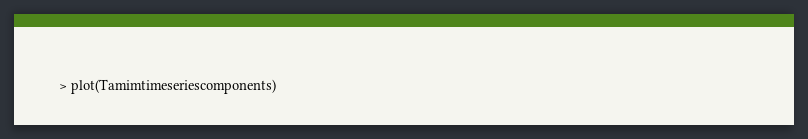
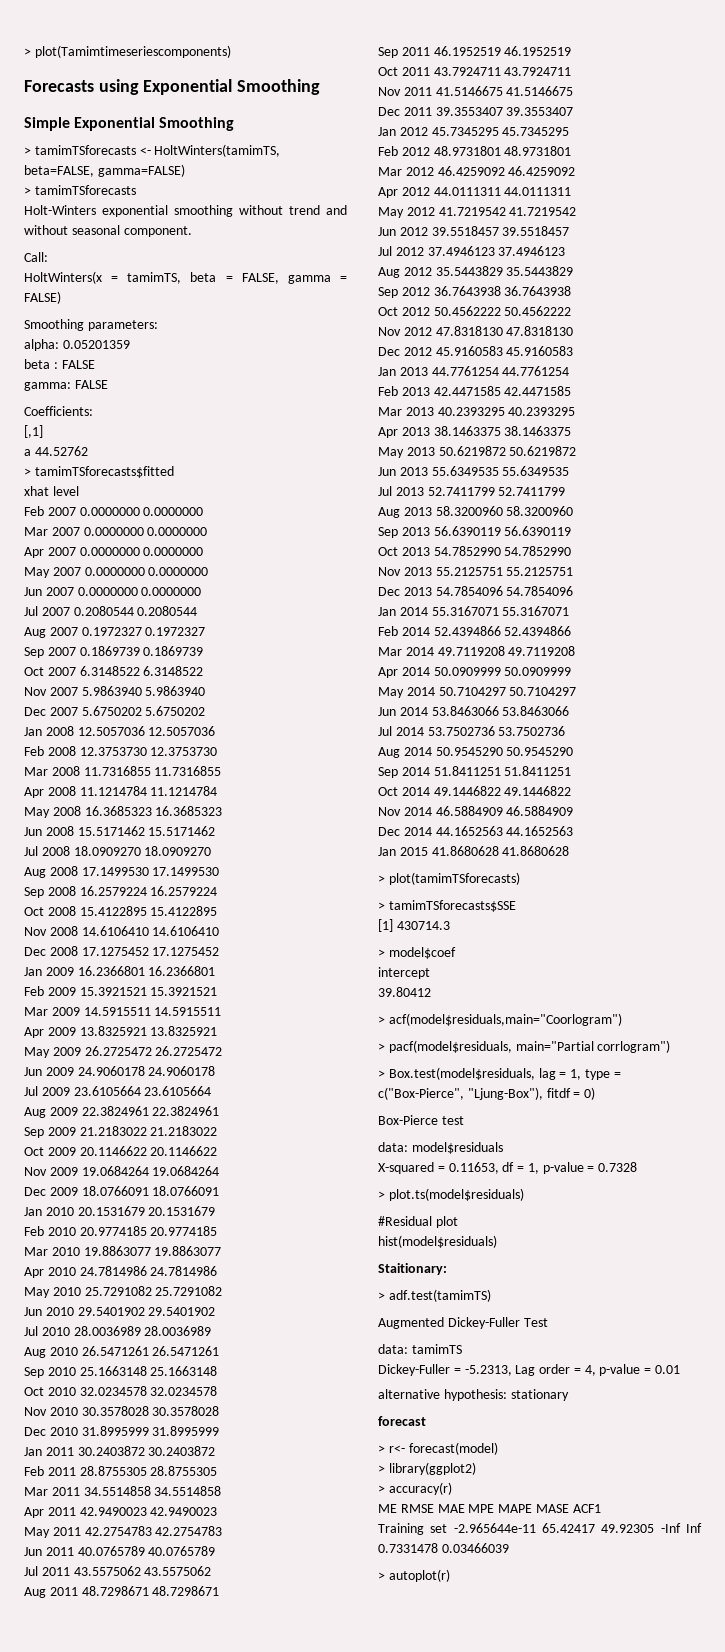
(276, 86) none -> [24,79,321,95] [24,117,235,131] [24,144,281,157] [24,164,185,177] [24,185,136,195] [24,205,347,217] [24,225,192,237] [24,252,48,262] [24,271,347,284] [24,291,61,304] [24,319,158,331] [24,339,130,351] [24,359,95,369] [24,380,108,391] [24,406,93,416] [24,425,43,438] [24,446,88,456] [24,466,174,478] [24,486,79,496] [24,506,204,516] [24,527,208,536] [24,547,204,558] [24,567,209,578] [24,587,202,596] [24,606,198,616] [24,627,206,638] [24,646,204,658] [24,666,204,676] [24,686,206,696] [24,706,206,716] [24,726,216,736] [24,746,218,756] [24,766,222,776] [24,786,218,798] [24,806,223,818] [24,826,216,836] [24,846,212,856] [24,866,220,878] [24,886,218,898] [24,906,218,916] [24,926,220,936] [24,946,220,956] [24,966,216,976] [24,986,218,996] [24,1007,222,1016] [24,1026,218,1038] [24,1046,223,1058] [24,1066,216,1076] [24,1086,212,1096] [24,1106,220,1118] [24,1126,218,1138] [24,1146,218,1156] [24,1166,220,1176] [24,1186,220,1196] [24,1206,216,1216] [24,1226,218,1236] [24,1246,222,1256] [24,1266,218,1278] [24,1286,223,1298] [24,1307,216,1316] [24,1326,212,1336] [24,1346,220,1358] [24,1366,218,1378] [24,1386,218,1396] [24,1406,220,1416] [24,1426,220,1436] [24,1446,216,1456] [24,1466,218,1476] [24,1486,222,1496] [24,1507,218,1518] [24,1526,223,1538] [24,1546,216,1556] [24,1566,212,1576] [24,1586,220,1598] [378,46,572,58] [378,67,572,76] [378,86,574,96] [378,107,574,116] [378,127,570,136] [378,146,572,156] [378,166,576,176] [378,187,572,198] [378,207,577,218] [378,226,570,236] [378,246,566,256] [378,266,574,278] [378,286,572,298] [378,306,572,316] [378,326,574,336] [378,346,574,356] [378,366,570,376] [378,386,572,396] [378,407,576,416] [378,426,572,438] [378,446,577,458] [378,466,570,476] [378,486,566,496] [378,506,574,518] [378,526,572,538] [378,546,572,556] [378,567,574,576] [378,586,574,596] [378,606,570,616] [378,626,572,636] [378,646,576,656] [378,667,572,678] [378,687,577,698] [378,706,570,716] [378,726,566,736] [378,747,574,758] [378,766,572,778] [378,786,572,796] [378,806,574,816] [378,826,574,836] [378,846,570,856] [378,872,520,885] [378,900,516,912] [378,919,450,932] [378,947,456,959] [378,967,430,979] [378,987,431,997] [378,1013,622,1026] [378,1040,671,1053] [378,1067,621,1080] [378,1087,596,1100] [378,1115,464,1125] [378,1142,503,1154] [378,1162,638,1174] [378,1188,524,1201] [378,1216,458,1228] [378,1235,497,1248] [378,1263,447,1275] [378,1289,491,1302] [378,1317,548,1329] [378,1344,462,1354] [378,1364,681,1376] [378,1389,569,1401] [378,1416,426,1426] [378,1442,498,1455] [378,1462,476,1475] [378,1482,452,1495] [378,1504,601,1513] [378,1523,702,1535] [378,1543,509,1553] [378,1569,450,1582] // Forecasts using Exponential Smoothing // Simple Exponential Smoothing // > tamimTSforecasts <- HoltWinters(tamimTS, beta=FALSE, gamma=FALSE) // > tamimTSforecasts // Holt-Winters exponential smoothing without trend and without seasonal component. // Call: // HoltWinters(x = tamimTS, beta = FALSE, gamma = FALSE) // Smoothing parameters: // alpha: 0.05201359 // beta : FALSE // gamma: FALSE // Coefficients: // [,1] // a 44.52762 // > tamimTSforecasts$fitted // xhat level // Feb 2007 0.0000000 0.0000000 // Mar 2007 0.0000000 0.0000000 // Apr 2007 0.0000000 0.0000000 // May 2007 0.0000000 0.0000000 // Jun 2007 0.0000000 0.0000000 // Jul 2007 0.2080544 0.2080544 // Aug 2007 0.1972327 0.1972327 // Sep 2007 0.1869739 0.1869739 // Oct 2007 6.3148522 6.3148522 // Nov 2007 5.9863940 5.9863940 // Dec 2007 5.6750202 5.6750202 // Jan 2008 12.5057036 12.5057036 // Feb 2008 12.3753730 12.3753730 // Mar 2008 11.7316855 11.7316855 // Apr 2008 11.1214784 11.1214784 // May 2008 16.3685323 16.3685323 // Jun 2008 15.5171462 15.5171462 // Jul 2008 18.0909270 18.0909270 // Aug 2008 17.1499530 17.1499530 // Sep 2008 16.2579224 16.2579224 // Oct 2008 15.4122895 15.4122895 // Nov 2008 14.6106410 14.6106410 // Dec 2008 17.1275452 17.1275452 // Jan 2009 16.2366801 16.2366801 // Feb 2009 15.3921521 15.3921521 // Mar 2009 14.5915511 14.5915511 // Apr 2009 13.8325921 13.8325921 // May 2009 26.2725472 26.2725472 // Jun 2009 24.9060178 24.9060178 // Jul 2009 23.6105664 23.6105664 // Aug 2009 22.3824961 22.3824961 // Sep 2009 21.2183022 21.2183022 // Oct 2009 20.1146622 20.1146622 // Nov 2009 19.0684264 19.0684264 // Dec 2009 18.0766091 18.0766091 // Jan 2010 20.1531679 20.1531679 // Feb 2010 20.9774185 20.9774185 // Mar 2010 19.8863077 19.8863077 // Apr 2010 24.7814986 24.7814986 // May 2010 25.7291082 25.7291082 // Jun 2010 29.5401902 29.5401902 // Jul 2010 28.0036989 28.0036989 // Aug 2010 26.5471261 26.5471261 // Sep 2010 25.1663148 25.1663148 // Oct 2010 32.0234578 32.0234578 // Nov 2010 30.3578028 30.3578028 // Dec 2010 31.8995999 31.8995999 // Jan 2011 30.2403872 30.2403872 // Feb 2011 28.8755305 28.8755305 // Mar 2011 34.5514858 34.5514858 // Apr 2011 42.9490023 42.9490023 // May 2011 42.2754783 42.2754783 // Jun 2011 40.0765789 40.0765789 // Jul 2011 43.5575062 43.5575062 // Aug 2011 48.7298671 48.7298671 // Sep 2011 46.1952519 46.1952519 // Oct 2011 43.7924711 43.7924711 // Nov 2011 41.5146675 41.5146675 // Dec 2011 39.3553407 39.3553407 // Jan 2012 45.7345295 45.7345295 // Feb 2012 48.9731801 48.9731801 // Mar 2012 46.4259092 46.4259092 // Apr 2012 44.0111311 44.0111311 // May 2012 41.7219542 41.7219542 // Jun 2012 39.5518457 39.5518457 // Jul 2012 37.4946123 37.4946123 // Aug 2012 35.5443829 35.5443829 // Sep 2012 36.7643938 36.7643938 // Oct 2012 50.4562222 50.4562222 // Nov 2012 47.8318130 47.8318130 // Dec 2012 45.9160583 45.9160583 // Jan 2013 44.7761254 44.7761254 // Feb 2013 42.4471585 42.4471585 // Mar 2013 40.2393295 40.2393295 // Apr 2013 38.1463375 38.1463375 // May 2013 50.6219872 50.6219872 // Jun 2013 55.6349535 55.6349535 // Jul 2013 52.7411799 52.7411799 // Aug 2013 58.3200960 58.3200960 // Sep 2013 56.6390119 56.6390119 // Oct 2013 54.7852990 54.7852990 // Nov 2013 55.2125751 55.2125751 // Dec 2013 54.7854096 54.7854096 // Jan 2014 55.3167071 55.3167071 // Feb 2014 52.4394866 52.4394866 // Mar 2014 49.7119208 49.7119208 // Apr 2014 50.0909999 50.0909999 // May 2014 50.7104297 50.7104297 // Jun 2014 53.8463066 53.8463066 // Jul 2014 53.7502736 53.7502736 // Aug 2014 50.9545290 50.9545290 // Sep 2014 51.8411251 51.8411251 // Oct 2014 49.1446822 49.1446822 // Nov 2014 46.5884909 46.5884909 // Dec 2014 44.1652563 44.1652563 // Jan 2015 41.8680628 41.8680628 // > plot(tamimTSforecasts) // > tamimTSforecasts$SSE // [1] 430714.3 // > model$coef // intercept // 39.80412 // > acf(model$residuals,main="Coorlogram") // > pacf(model$residuals, main="Partial corrlogram") // > Box.test(model$residuals, lag = 1, type = c("Box-Pierce", "Ljung-Box"), fitdf = 0) // Box-Pierce test // data: model$residuals // X-squared = 0.11653, df = 1, p-value = 0.7328 // > plot.ts(model$residuals) // #Residual plot // hist(model$residuals) // Staitionary: // > adf.test(tamimTS) // Augmented Dickey-Fuller Test // data: tamimTS // Dickey-Fuller = -5.2313, Lag order = 4, p-value = 0.01 // alternative hypothesis: stationary // forecast // > r<- forecast(model) // > library(ggplot2) // > accuracy(r) // ME RMSE MAE MPE MAPE MASE ACF1 // Training set -2.965644e-11 65.42417 49.92305 -Inf Inf 0.7331478 0.03466039 // > autoplot(r)

